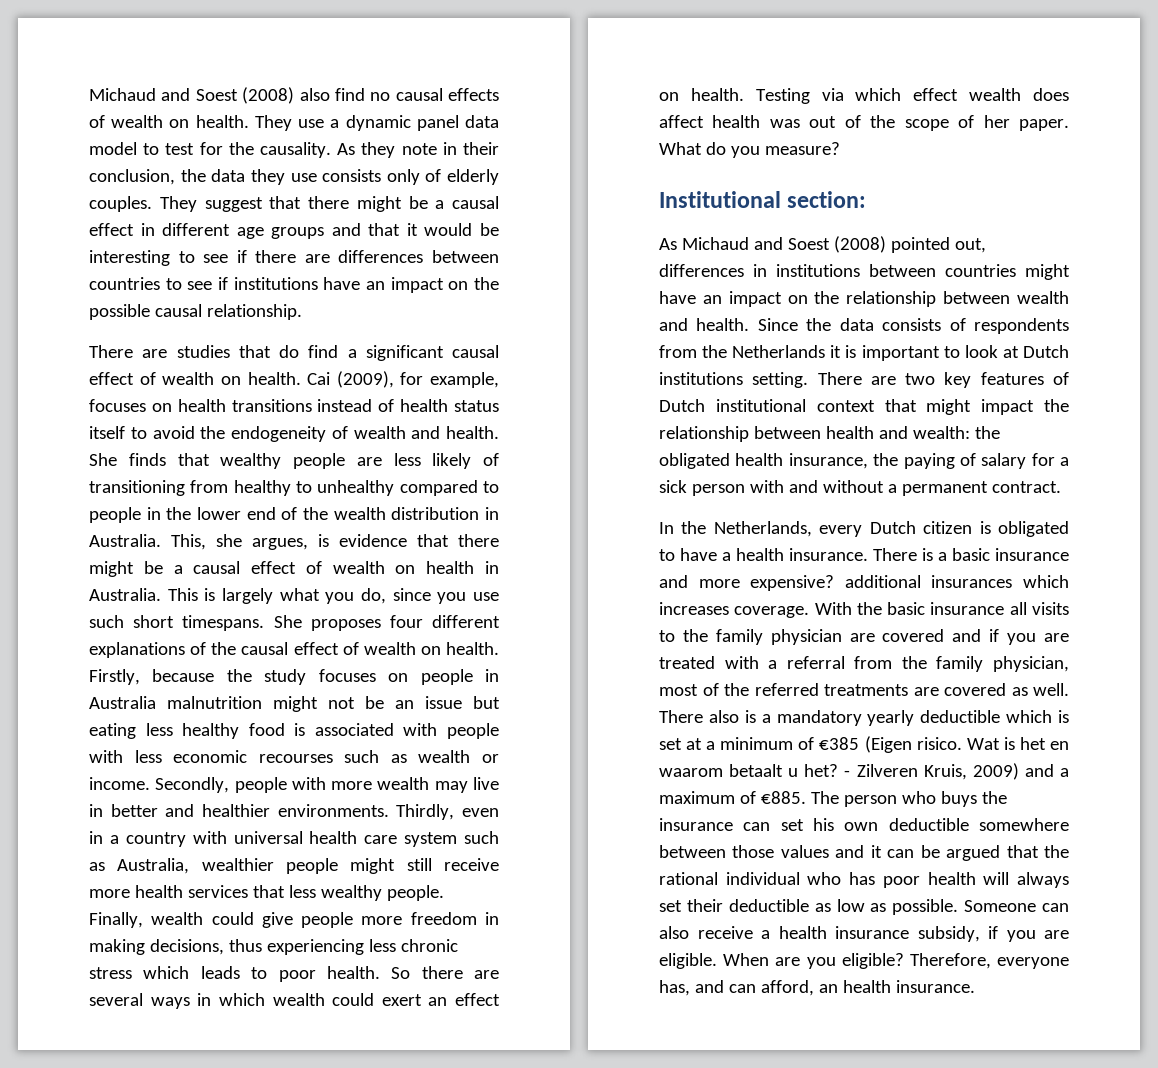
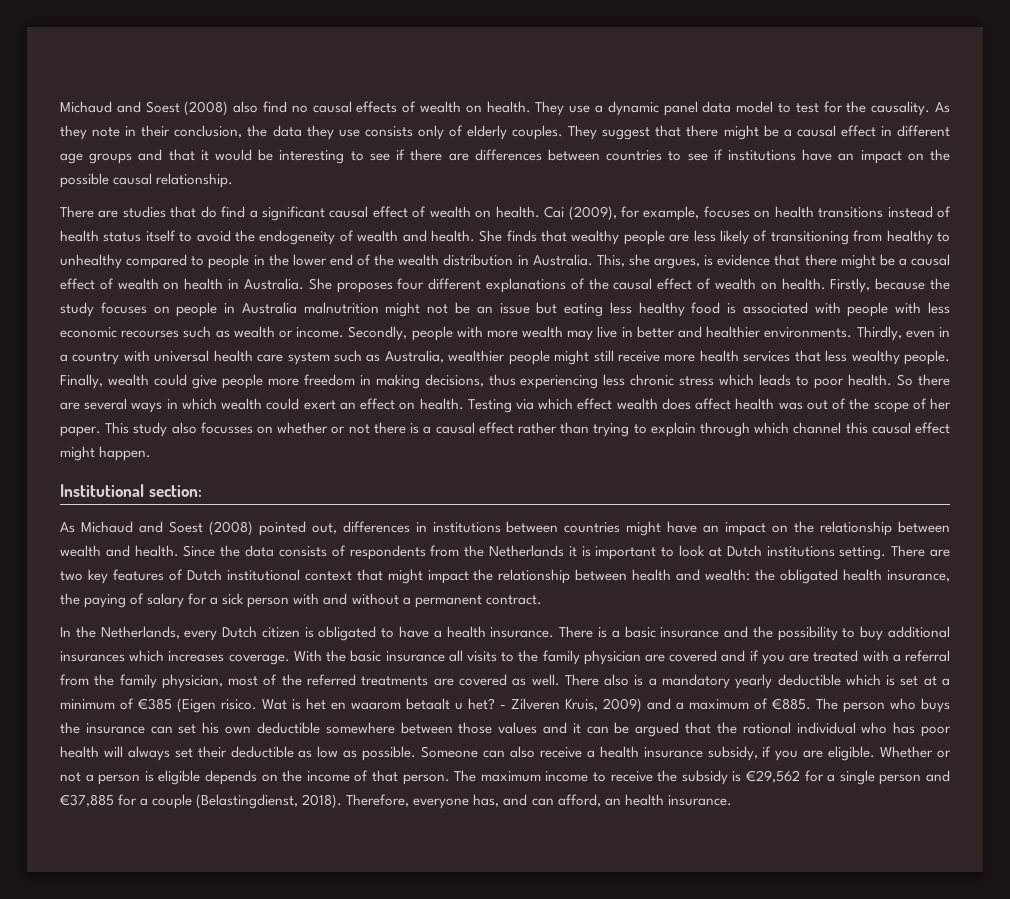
[167,588,500,604] [89,615,265,631] This is largely what you do, since you use such short timespans. -> (304, 284) none
[659,142,840,158] What do you measure? -> [105,422,951,437] [60,446,152,461] This study also focusses on whether or not there is a causal effect rather than trying to explain through which channel this causal effect might happen.
[698,575,835,591] more expensive? -> [752,626,884,641] the possibility to buy
[723,953,904,969] When are you eligible? -> [880,746,952,758] [60,770,951,785] [60,794,343,809] Whether or not a person is eligible depends on the income of that person. The maximum income to receive the subsidy is €29,562 for a single person and €37,885 for a couple (Belastingdienst, 2018).

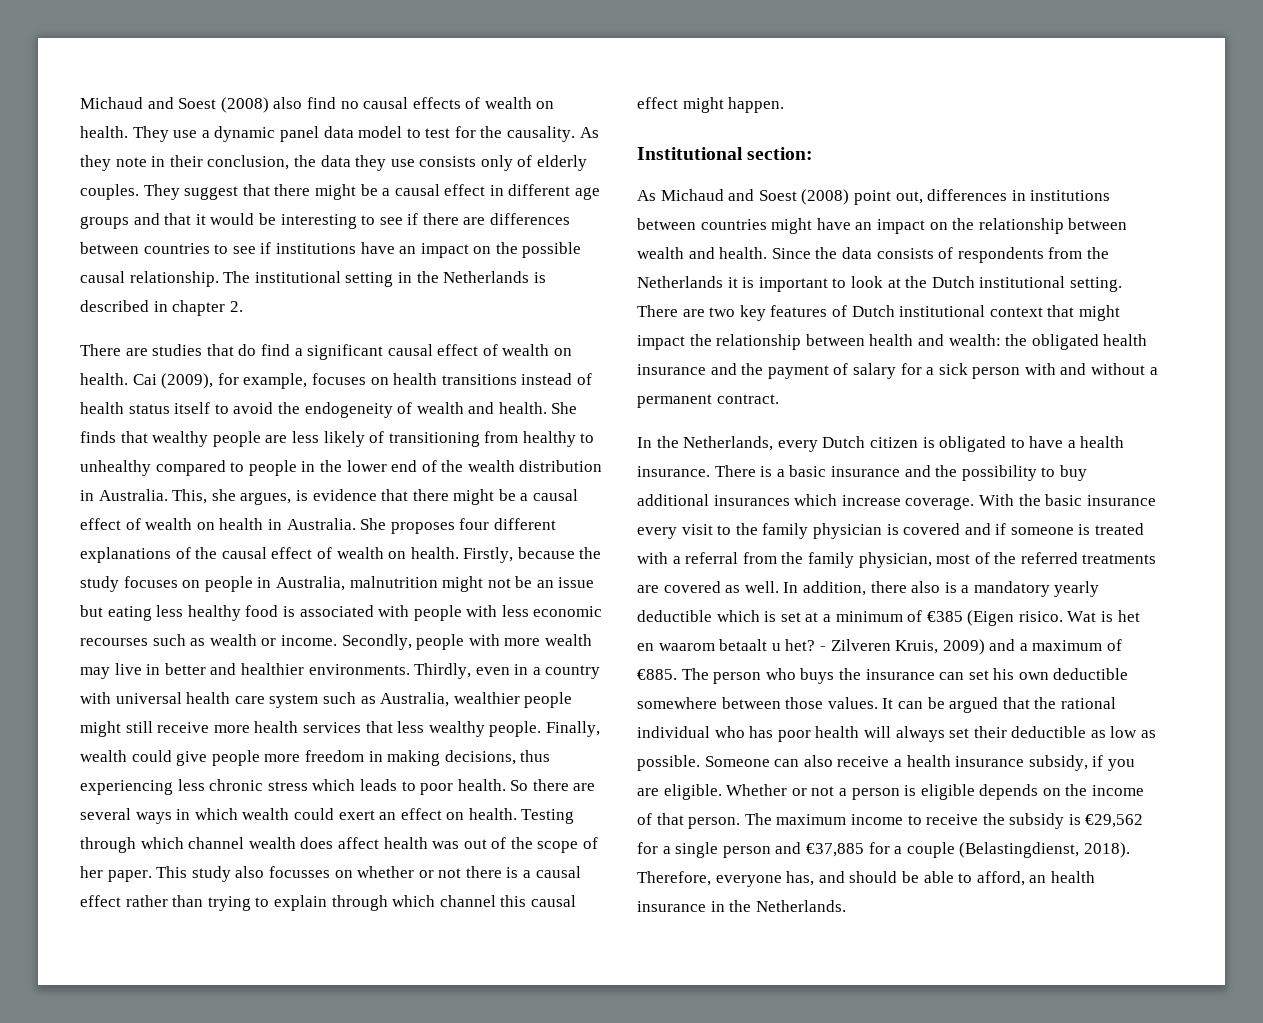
(234, 180) none -> [223,271,546,287] [80,300,243,316] The institutional setting in the Netherlands is described in chapter 2.
[241,302,297,314] Australia -> [275,576,345,591] Australia,
[516,398,613,410] via which effect -> [80,837,245,853] through which channel
[258,521,306,536] pointed -> [853,190,891,205] point
[726,545,835,557] Dutch institutions -> [905,276,1066,288] the Dutch institutional
[886,570,950,582] [60,593,127,608] insurance, the paying -> [637,363,829,379] insurance and the payment
[168,651,225,662] increases -> [841,495,901,506] increase
[448,650,497,662] all visits -> [637,524,713,539] every visit
[645,654,666,662] are -> [886,524,899,535] is
[761,654,810,665] you are -> [1010,524,1091,535] someone is
[564,674,599,686] There -> [783,581,907,596] In addition, there
[498,722,581,734] values and it -> [827,697,894,709] values. It
[531,794,732,807] can afford, an health insurance. -> [849,871,1095,886] [637,900,846,912] should be able to afford, an health insurance in the Netherlands.

